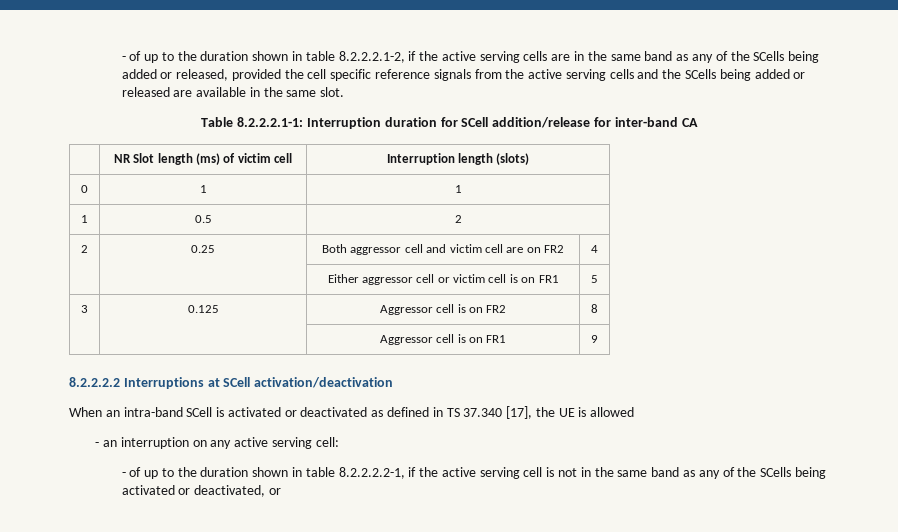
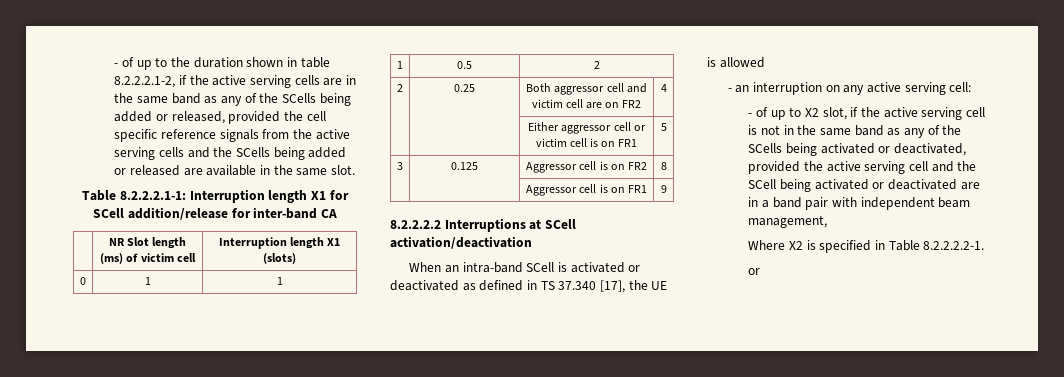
[384,117,437,127] duration -> [268,190,326,203] length X1
(493, 159) none -> [327,238,341,246] X1
[177,467,405,479] the duration shown in table 8.2.2.2.2-1, -> [805,107,847,120] X2 slot,
(266, 491) none -> [748,161,977,174] [748,179,980,192] [748,197,971,210] [748,215,828,228] [748,240,985,253] provided the active serving cell and the SCell being activated or deactivated are in a band pair with independent beam management, // Where X2 is specified in Table 8.2.2.2.2-1. //

